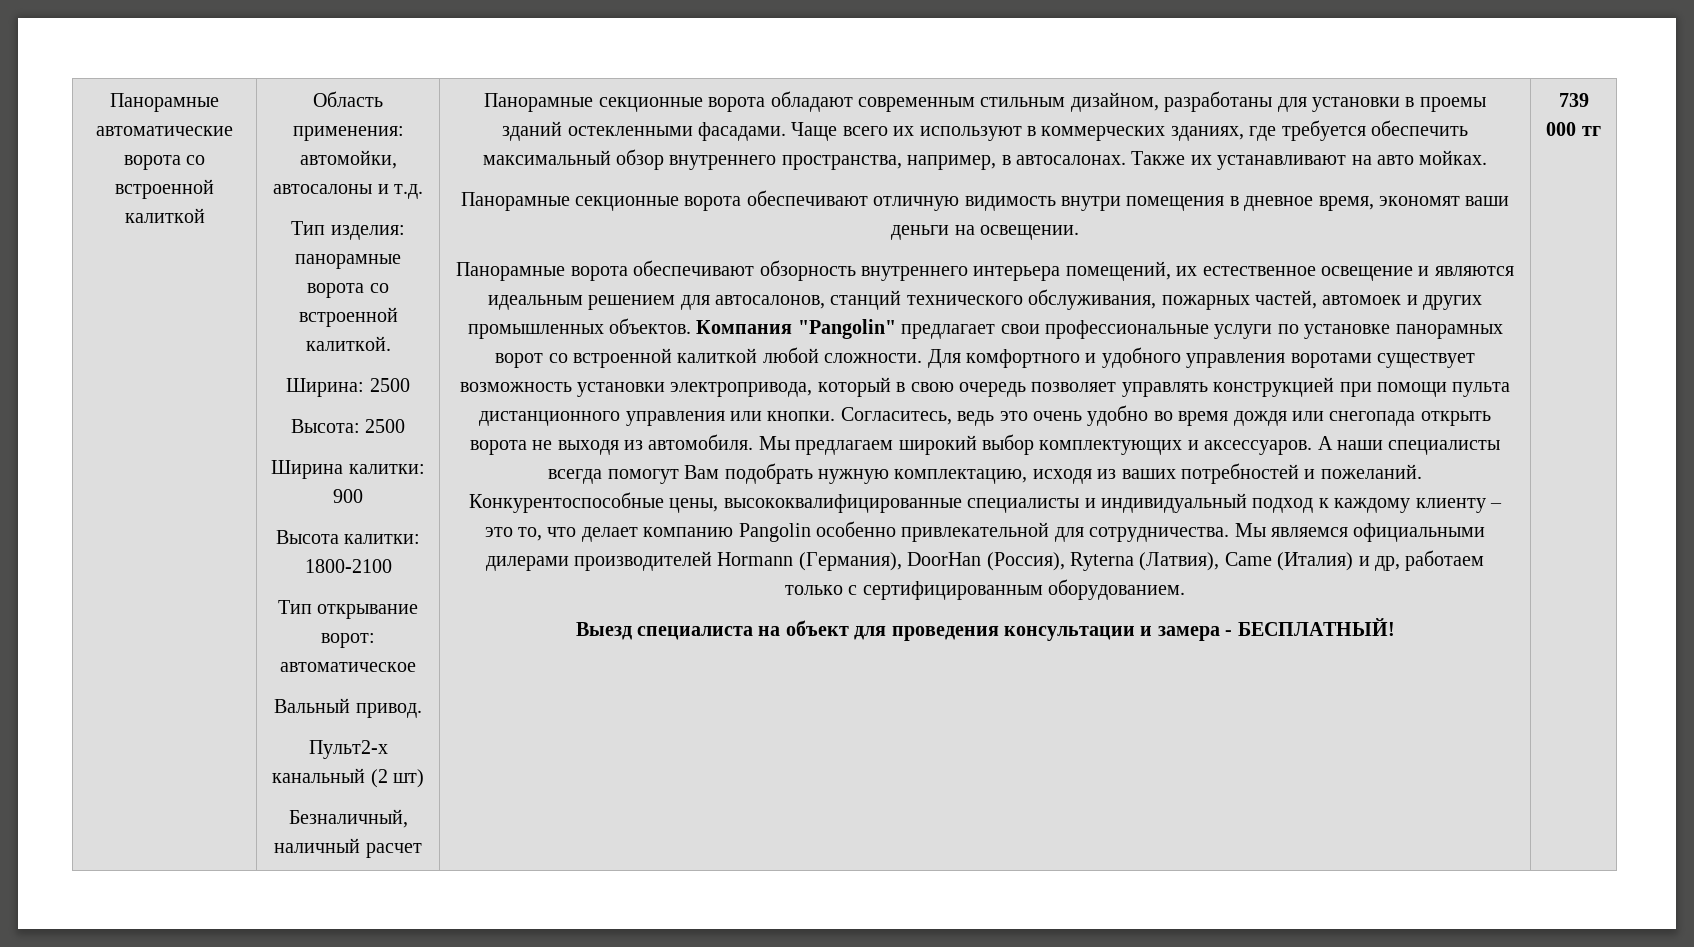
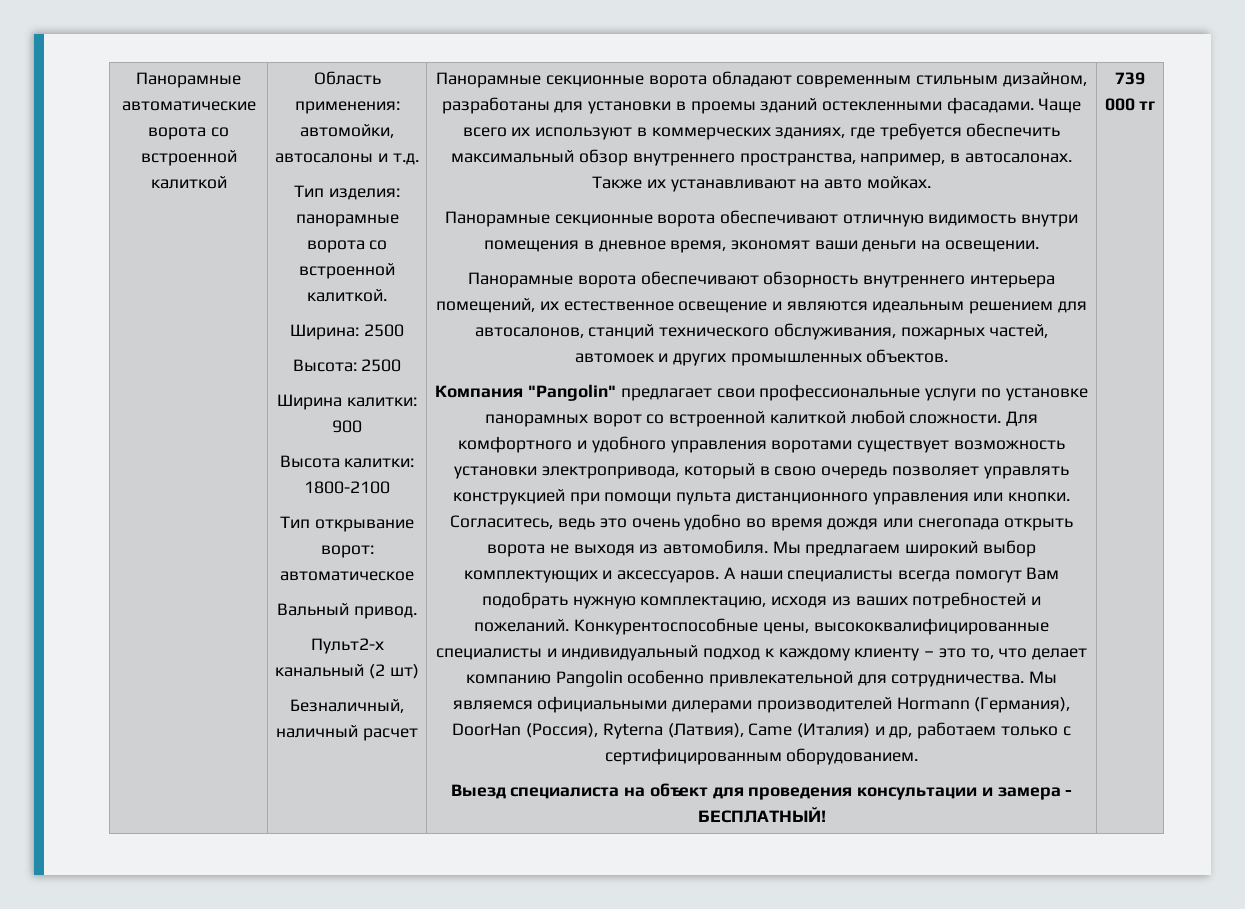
(691, 326) none -> (949, 356) //

